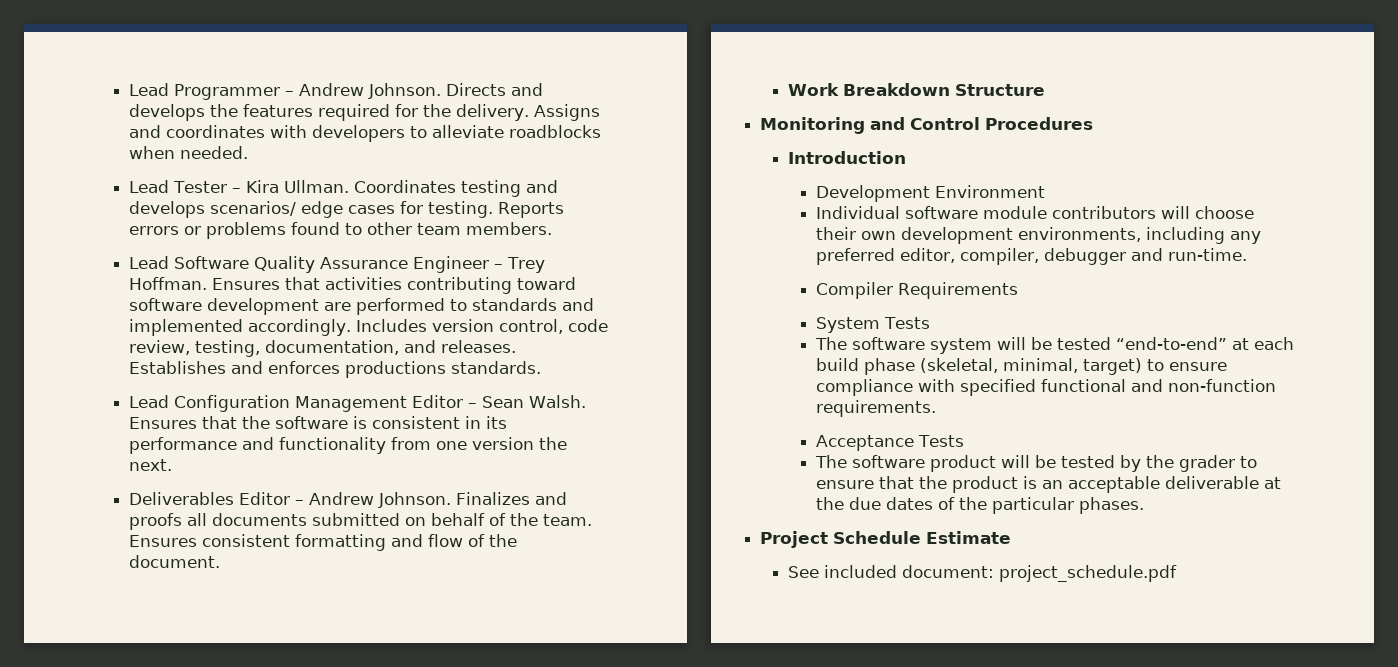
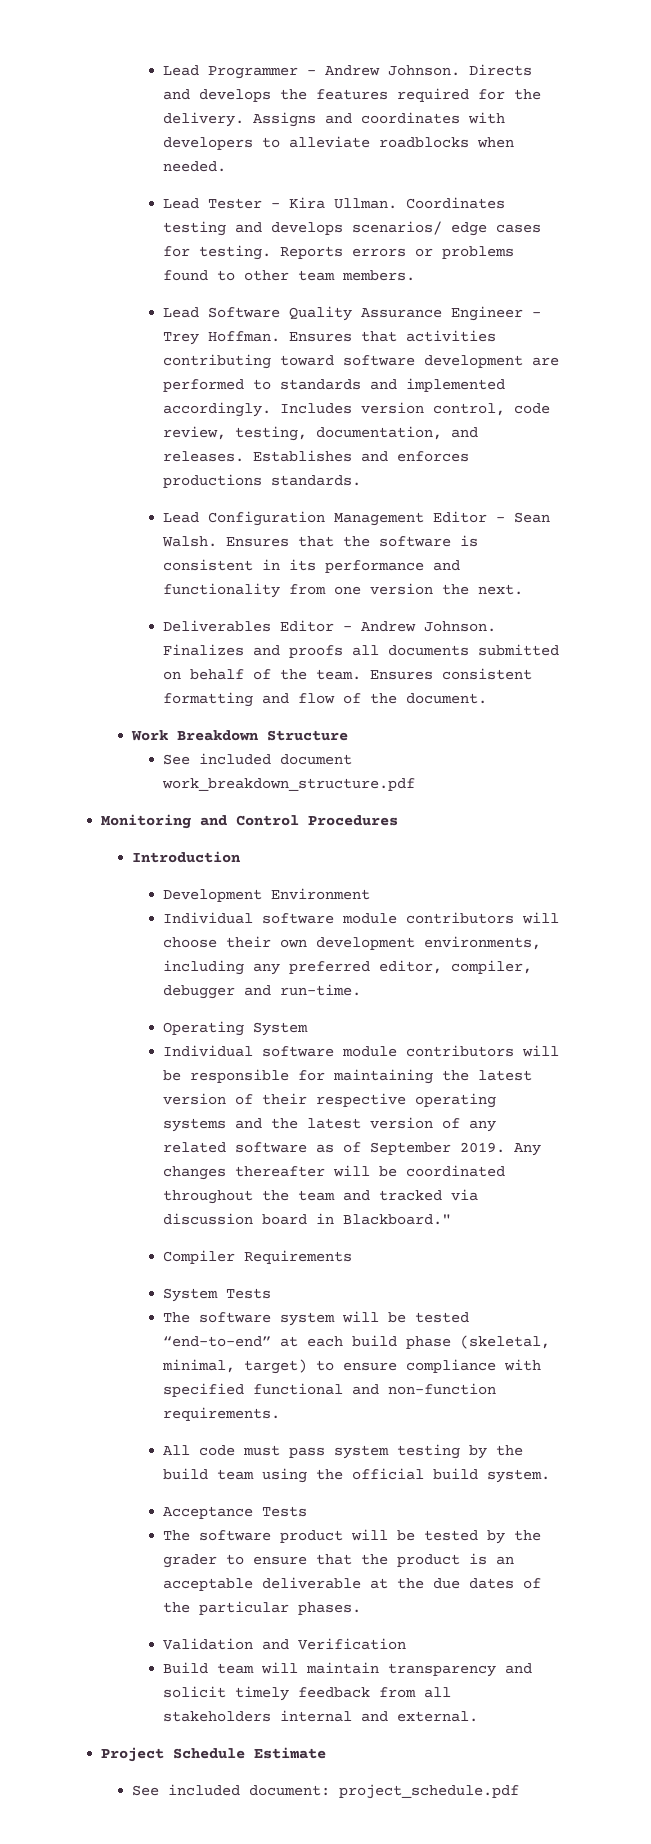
(1045, 90) none -> [163,753,353,765] [162,778,416,791] // See included document work_breakdown_structure.pdf
(1247, 254) none -> [163,1021,309,1036] [163,1045,560,1057] [163,1069,533,1084] [163,1093,497,1108] [163,1117,497,1132] [163,1142,542,1156] [163,1165,506,1180] [163,1189,479,1204] [163,1213,452,1225] // Operating System // Individual software module contributors will be responsible for maintaining the latest version of their respective operating systems and the latest version of any related software as of September 2019. Any changes thereafter will be coordinated throughout the team and tracked via discussion board in Blackboard."
(936, 408) none -> [163,1444,524,1459] [163,1468,551,1483] // All code must pass system testing by the build team using the official build system.
(1144, 505) none -> [163,1638,407,1650] [163,1662,533,1677] [163,1686,452,1701] [163,1710,479,1722] // Validation and Verification // Build team will maintain transparency and solicit timely feedback from all stakeholders internal and external.

